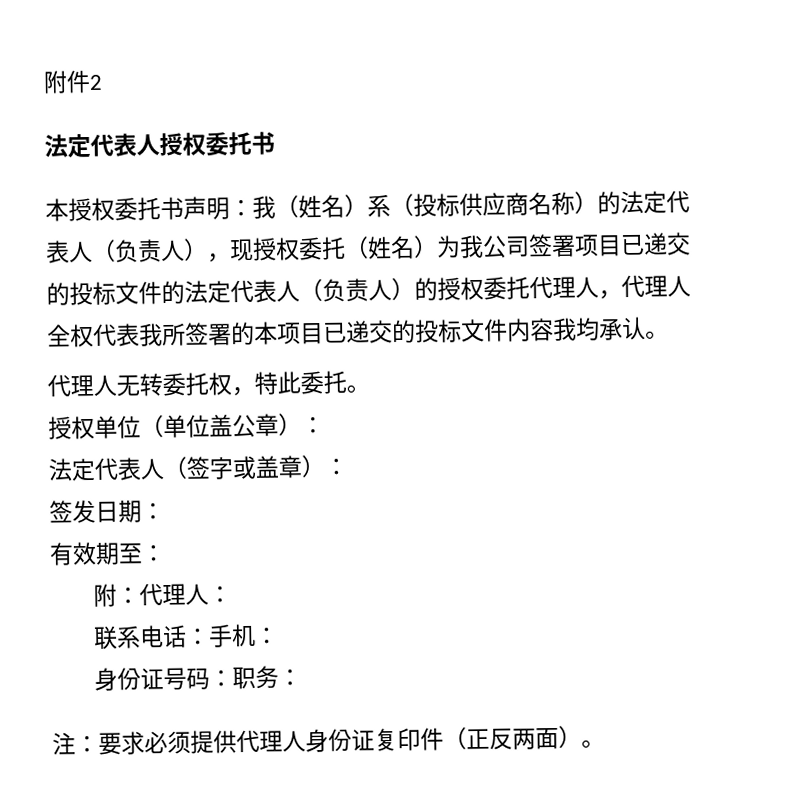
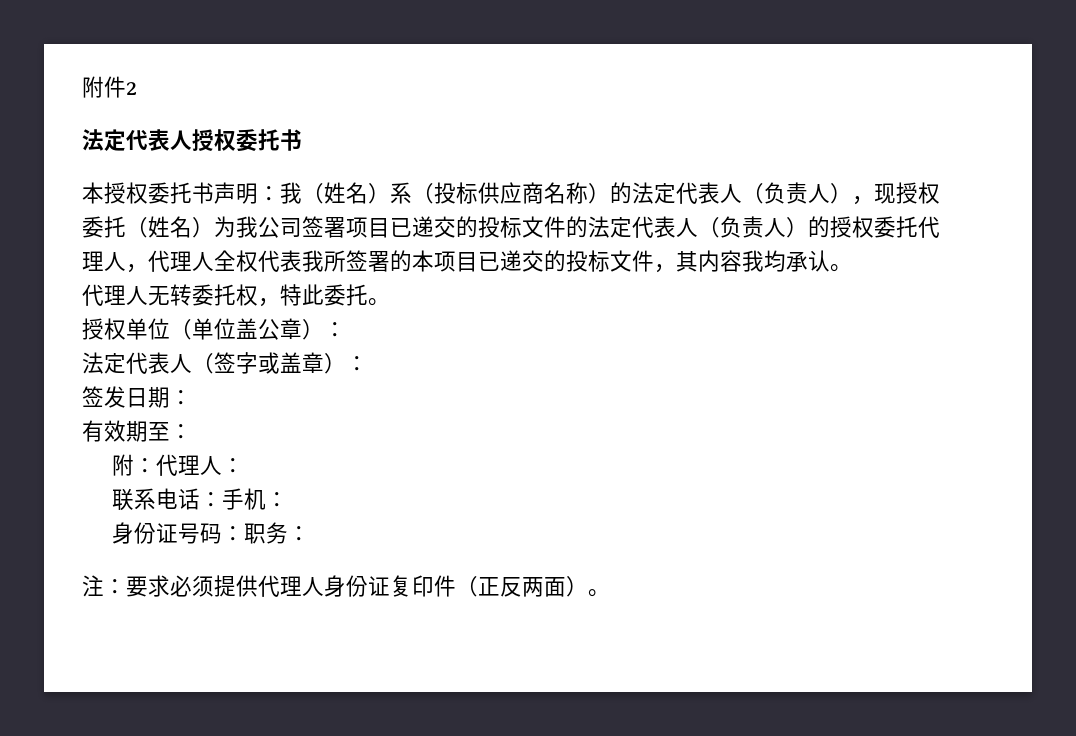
(508, 330) none -> [654,251,698,273] ，其

